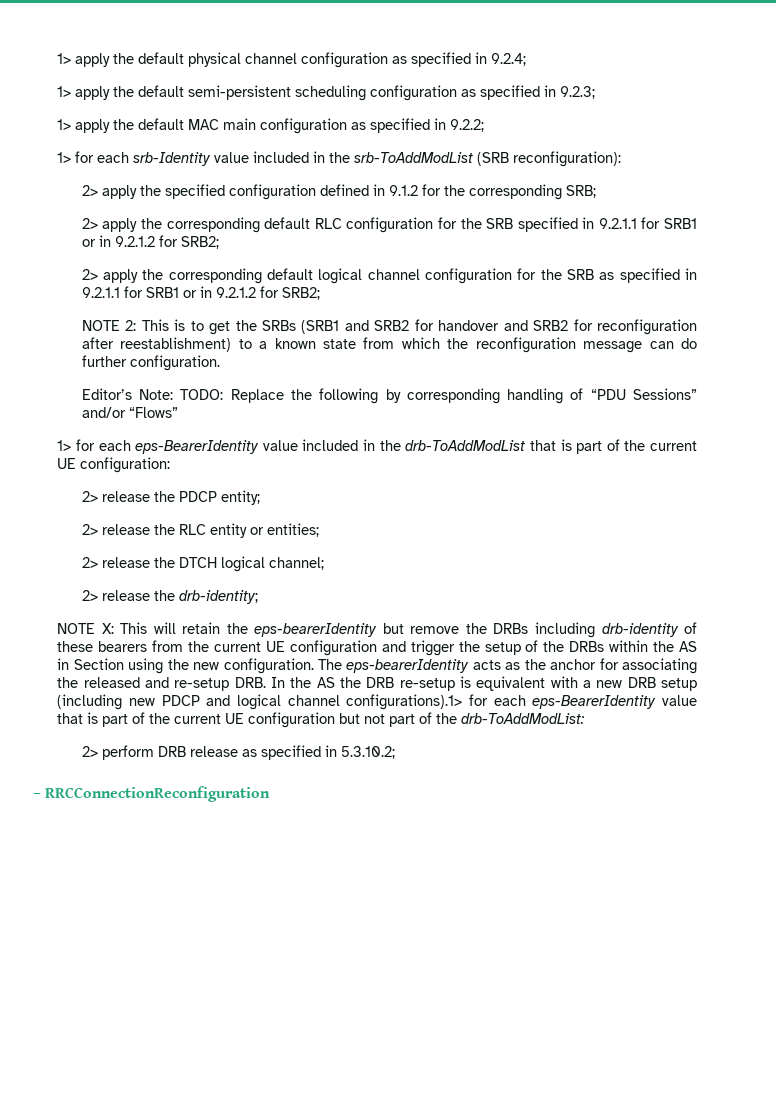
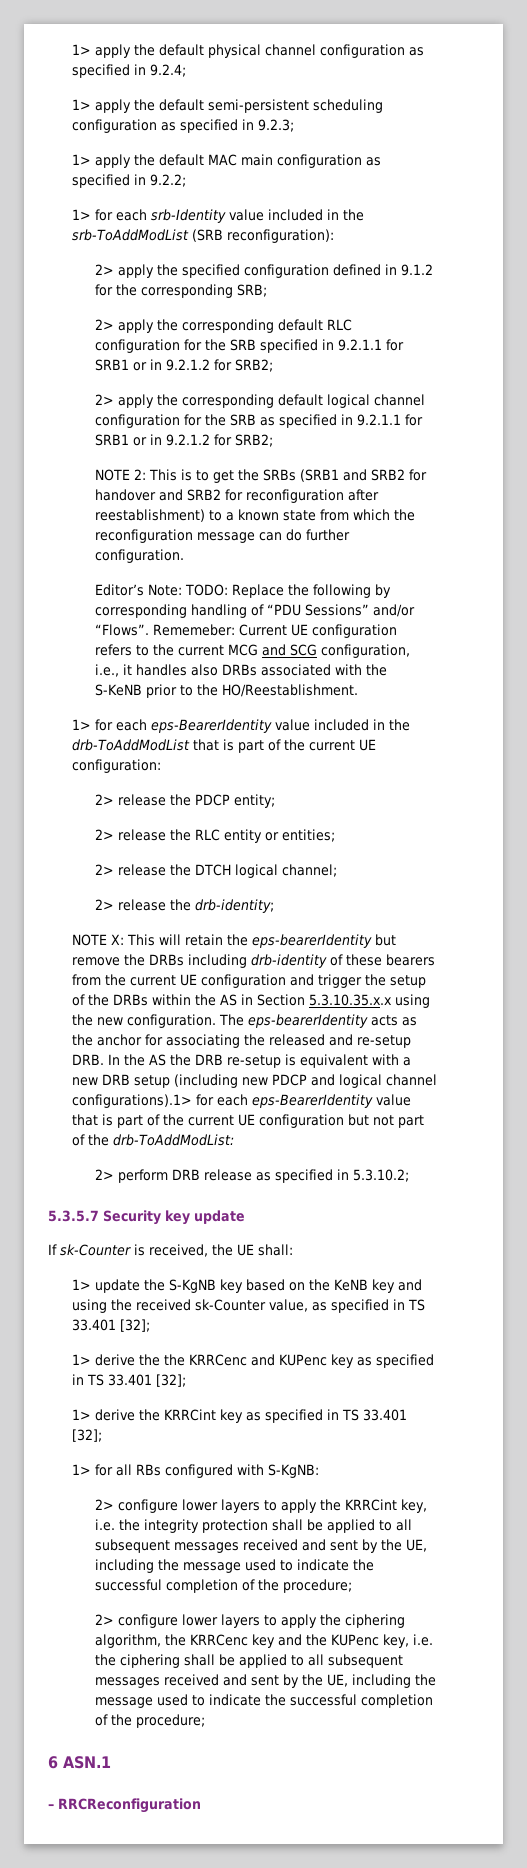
[128,407,178,418] “Flows” -> [95,624,398,638] [95,644,411,658] [95,664,388,677] [95,684,359,698] “Flows”. Rememeber: Current UE configuration refers to the current MCG and SCG configuration, i.e., it handles also DRBs associated with the S-KeNB prior to the HO/Reestablishment.
(124, 664) none -> [308,994,392,1006] 5.3.10.35.x.x
(395, 752) none -> [48,1210,245,1225] [48,1244,293,1257] [71,1279,422,1293] [71,1299,425,1313] [71,1319,150,1332] [71,1354,434,1368] [71,1374,186,1387] [71,1409,407,1423] [71,1429,102,1442] [71,1464,319,1478] [95,1499,428,1513] [95,1519,413,1533] [95,1539,428,1553] [95,1559,375,1573] [95,1579,353,1593] [95,1614,406,1628] [95,1634,434,1648] [95,1654,404,1668] [95,1674,437,1688] [95,1694,434,1708] [95,1714,206,1728] [48,1756,111,1769] // 5.3.5.7 Security key update // If sk-Counter is received, the UE shall: // 1> update the S-KgNB key based on the KeNB key and using the received sk-Counter value, as specified in TS 33.401 [32]; // 1> derive the the KRRCenc and KUPenc key as specified in TS 33.401 [32]; // 1> derive the KRRCint key as specified in TS 33.401 [32]; // 1> for all RBs configured with S-KgNB: // 2> configure lower layers to apply the KRRCint key, i.e. the integrity protection shall be applied to all subsequent messages received and sent by the UE, including the message used to indicate the successful completion of the procedure; // 2> configure lower layers to apply the ciphering algorithm, the KRRCenc key and the KUPenc key, i.e. the ciphering shall be applied to all subsequent messages received and sent by the UE, including the message used to indicate the successful completion of the procedure; // 6 ASN.1
[45,786,271,802] RRCConnectionReconfiguration -> [58,1798,201,1813] RRCReconfiguration

